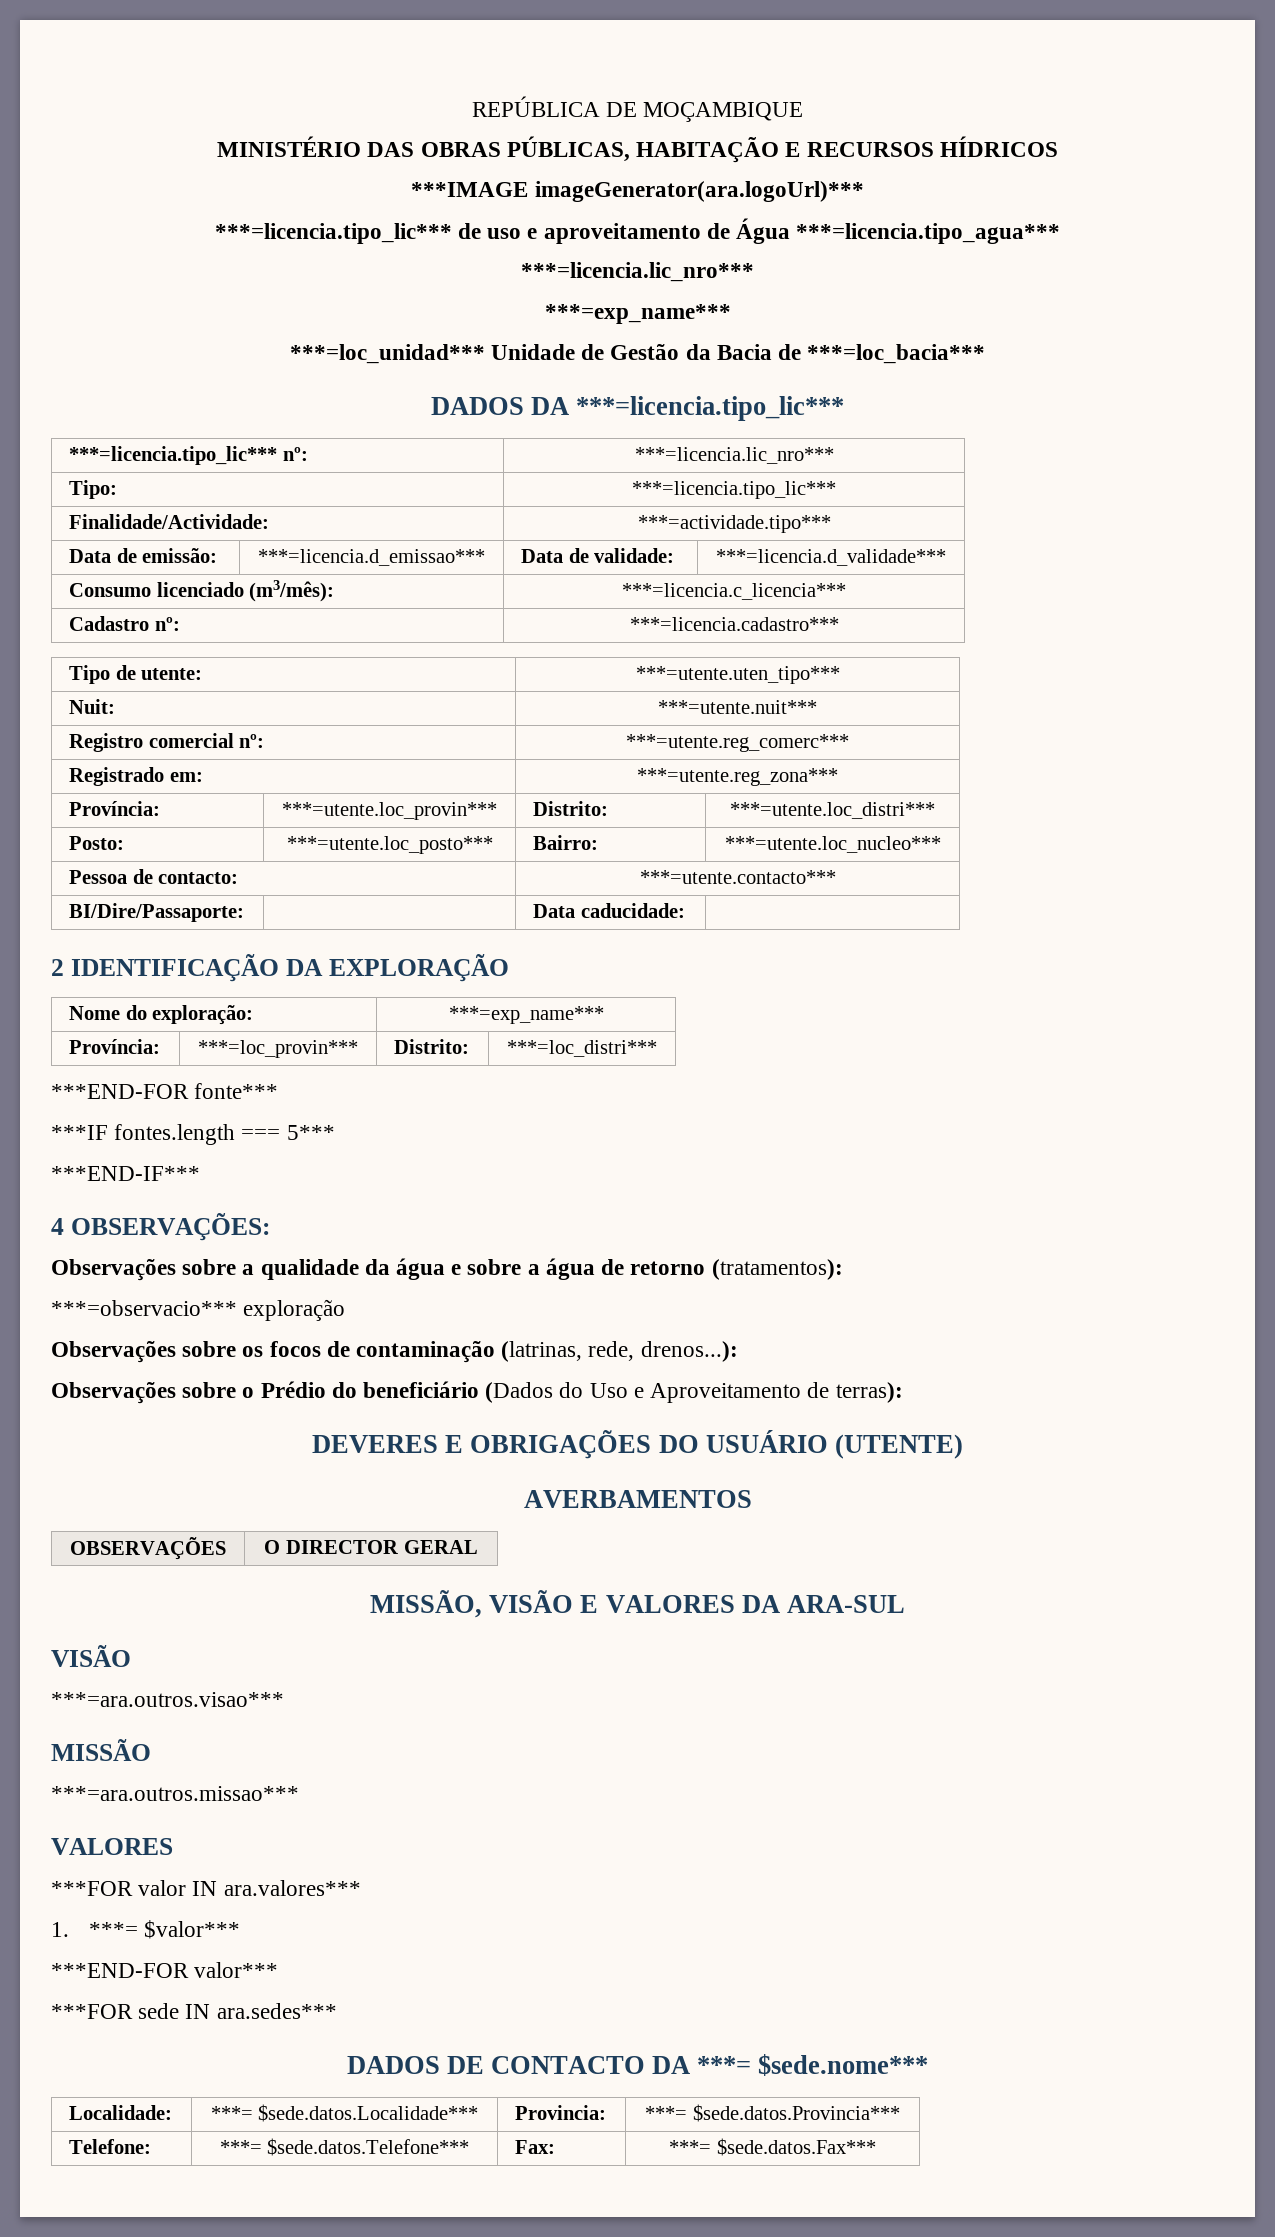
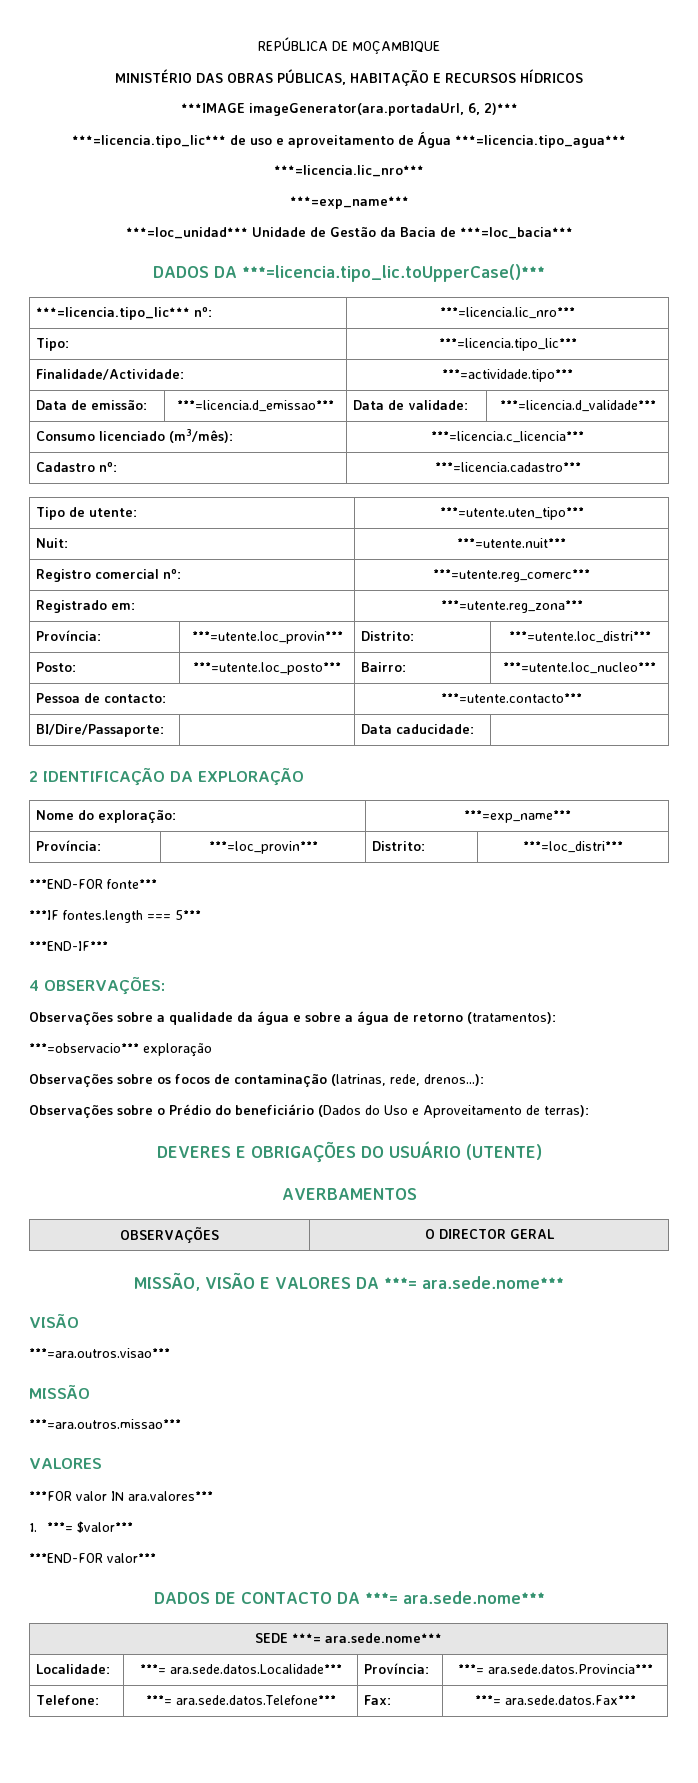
[534,181,864,202] imageGenerator(ara.logoUrl)*** -> [248,103,518,116] imageGenerator(ara.portadaUrl, 6, 2)***
[576,396,845,421] ***=licencia.tipo_lic*** -> [242,264,545,282] ***=licencia.tipo_lic.toUpperCase()***
[786,1595,905,1613] ARA-SUL -> [383,1276,564,1289] ***= ara.sede.nome***
[51,2003,337,2019] // ***FOR sede IN ara.sedes*** -> (156, 1558) none
[758,2054,929,2076] $sede.nome*** -> [402,1591,545,1604] [254,1633,442,1643] ara.sede.nome*** // SEDE ***= ara.sede.nome***
[258,2104,479,2122] [515,2105,607,2120] [645,2104,900,2122] $sede.datos.Localidade*** | Provincia: | ***= $sede.datos.Provincia*** -> [169,1664,342,1674] [363,1663,429,1674] [457,1664,653,1674] ara.sede.datos.Localidade*** | Província: | ***= ara.sede.datos.Provincia***
[267,2138,470,2156] $sede.datos.Telefone*** -> [175,1695,336,1705] ara.sede.datos.Telefone***
[716,2138,876,2156] $sede.datos.Fax*** -> [504,1695,636,1705] ara.sede.datos.Fax***

